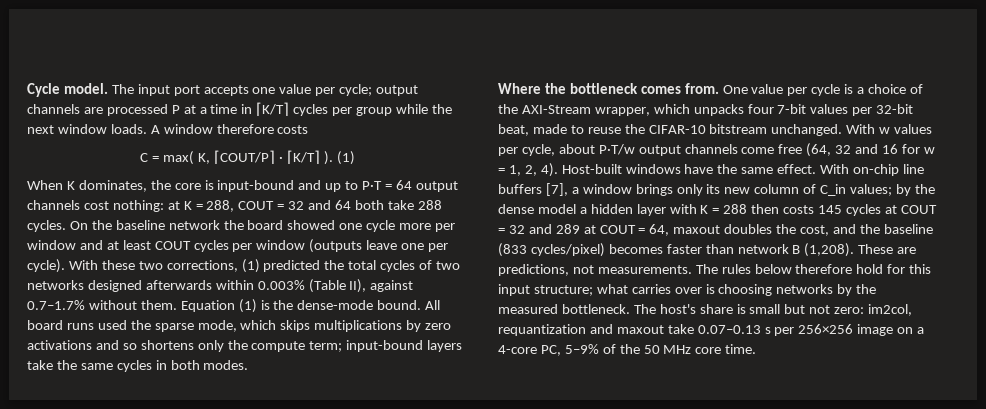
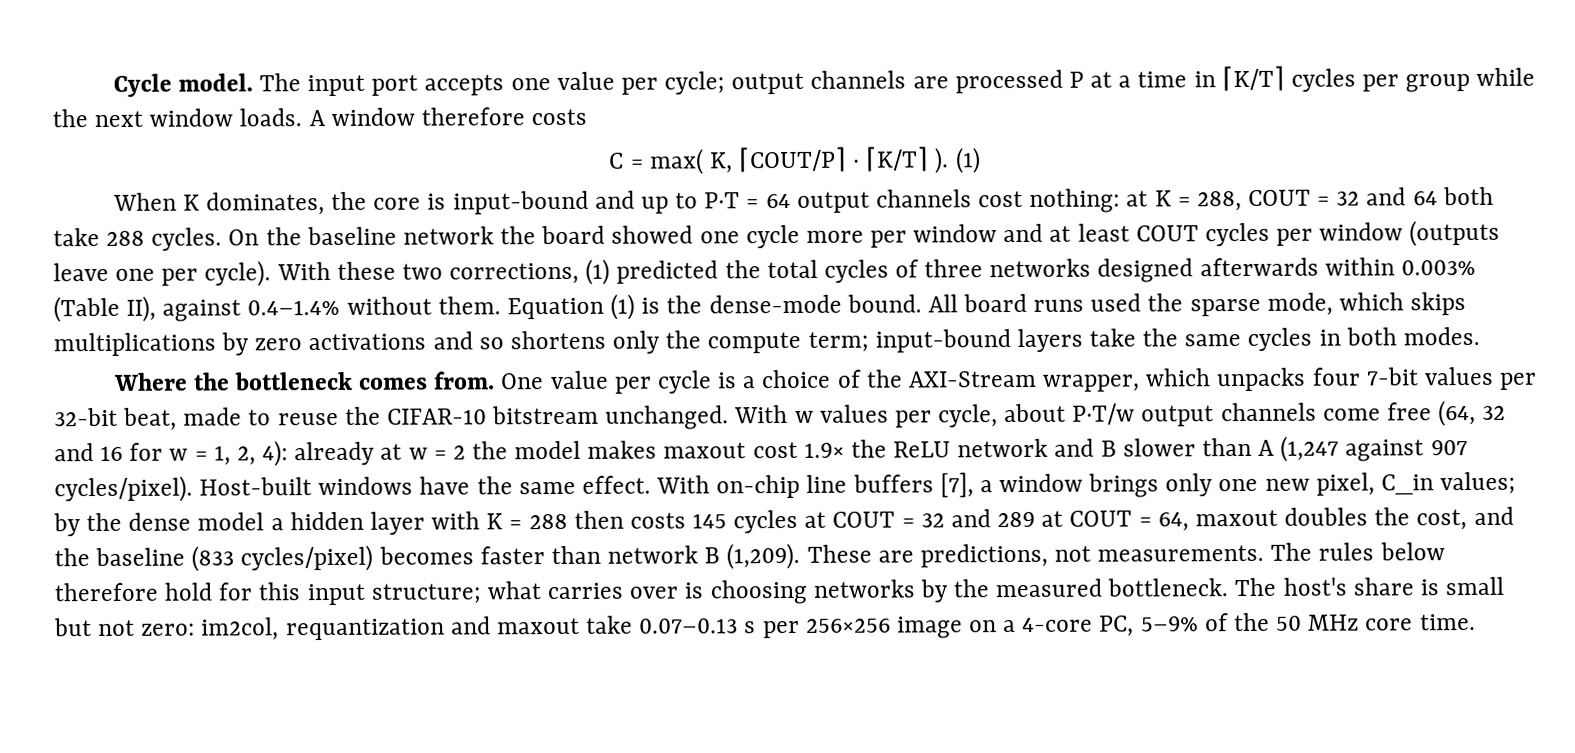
[436,261,461,270] two -> [924,259,984,278] three
[27,300,85,310] 0.7–1.7% -> [247,299,341,316] 0.4–1.4%
[540,163,558,177] 4). -> [262,435,1468,467] [54,475,193,503] 4): already at w = 2 the model makes maxout cost 1.9× the ReLU network and B slower than A (1,247 against 907 cycles/pixel).
[706,184,817,194] its new column of -> [1218,472,1375,496] one new pixel,
[804,243,855,257] (1,208). -> [726,542,801,570] (1,209).

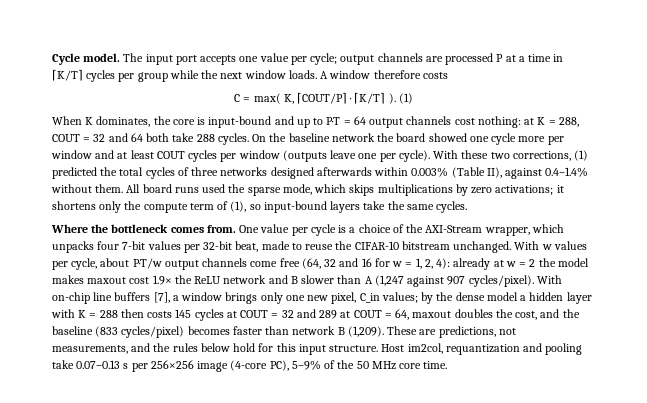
[506,293,922,320] Equation (1) is the dense-mode bound. -> (124, 188) none
[308,331,504,351] activations and so -> [495,185,564,195] activations; it
[807,331,869,352] term; -> [189,201,261,212] term of (1), so
[1247,326,1480,351] cycles in both modes. -> [436,201,468,213] cycles.
[199,475,651,496] Host-built windows have the same effect. -> (534, 281) none
[1097,542,1313,562] measurements. The -> [52,343,171,354] measurements, and the
[54,582,158,602] therefore -> (230, 347) none
[370,576,1505,605] [54,618,196,637] structure; what carries over is choosing networks by the measured bottleneck. The host's share is small but not zero: -> [329,344,405,352] structure. Host
[496,617,580,635] maxout -> [545,343,583,355] pooling
[969,615,1135,637] on a 4-core PC, -> [230,360,289,371] (4-core PC),

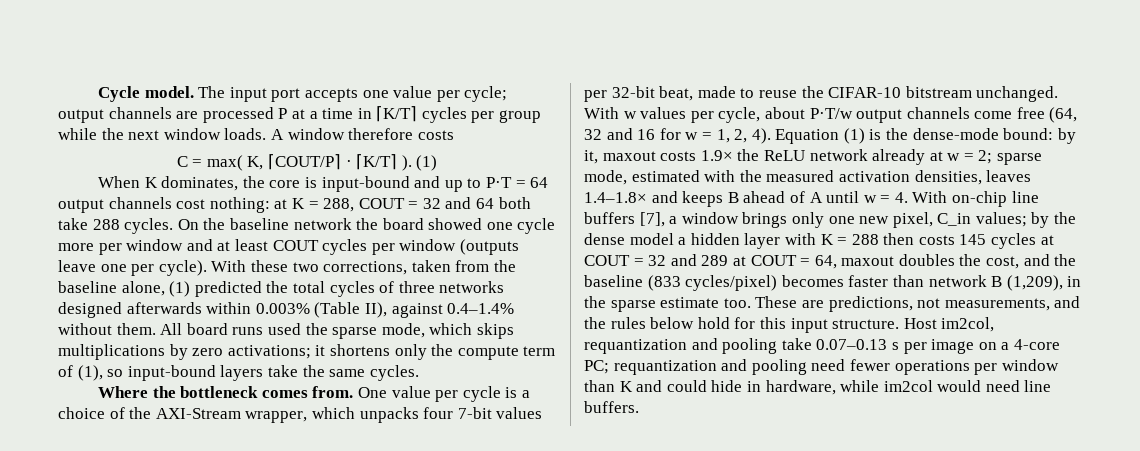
(571, 156) none -> [411,260,516,272] [58,281,165,296] taken from the baseline alone,
[436,258,589,270] [52,275,534,287] 4): already at w = 2 the model makes maxout cost 1.9× the ReLU network and B slower than A (1,247 against 907 cycles/pixel). -> [751,128,1076,144] [584,149,1043,165] [584,170,1032,185] [584,191,908,207] 4). Equation (1) is the dense-mode bound: by it, maxout costs 1.9× the ReLU network already at w = 2; sparse mode, estimated with the measured activation densities, leaves 1.4–1.8× and keeps B ahead of A until w = 4.
[347,326,384,337] (1,209). -> [1006,275,1082,291] [584,296,751,312] (1,209), in the sparse estimate too.
[150,360,448,372] 256×256 image (4-core PC), 5–9% of the 50 MHz core time. -> [931,339,1060,354] [584,359,1059,375] [584,380,1052,395] [584,401,639,413] image on a 4-core PC; requantization and pooling need fewer operations per window than K and could hide in hardware, while im2col would need line buffers.

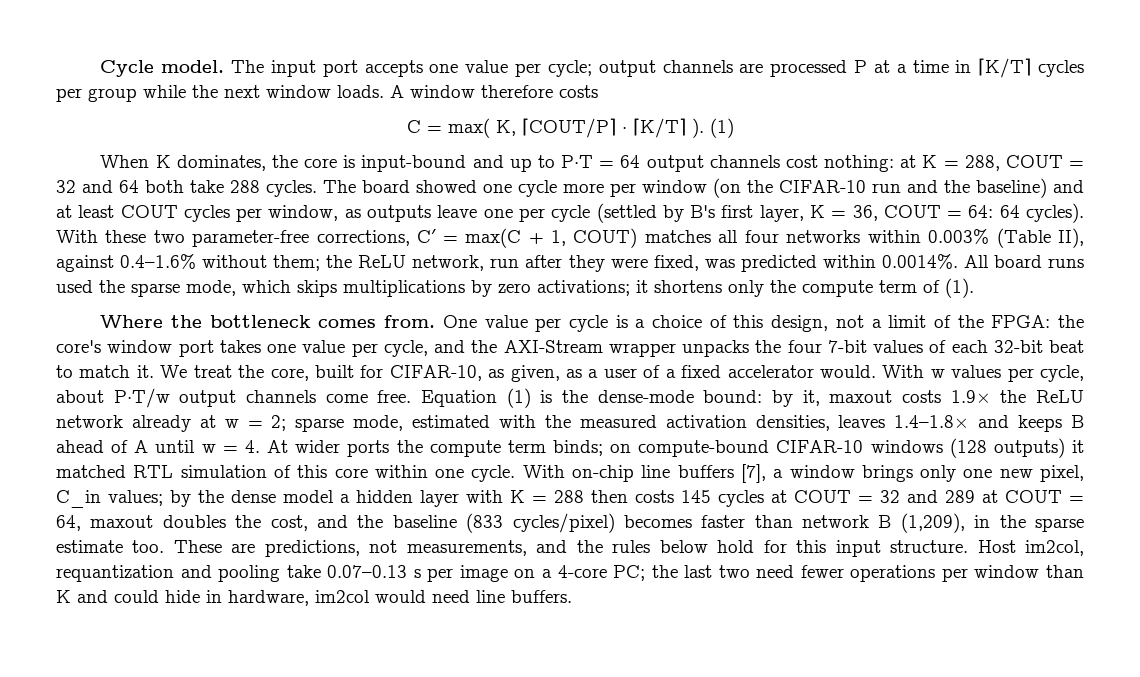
[177,218,379,230] On the baseline network the -> [323,180,356,193] The
(184, 245) none -> [713,178,1047,198] (on the CIFAR-10 run and the baseline)
[399,239,519,255] [58,260,516,276] [58,281,505,297] [58,302,202,318] window (outputs leave one per cycle). With these two corrections, taken from the baseline alone, (1) predicted the total cycles of three networks designed afterwards -> [268,203,1084,223] [56,228,861,248] window, as outputs leave one per cycle (settled by B's first layer, K = 36, COUT = 64: 64 cycles). With these two parameter-free corrections, C′ = max(C + 1, COUT) matches all four networks
[447,303,515,314] [58,323,156,335] 0.4–1.4% without them. -> [120,254,958,272] 0.4–1.6% without them; the ReLU network, run after they were fixed, was predicted within 0.0014%.
[77,365,419,381] (1), so input-bound layers take the same cycles. -> [945,278,974,298] (1).
[129,407,543,423] [584,86,1059,102] the AXI-Stream wrapper, which unpacks four 7-bit values per 32-bit beat, made to reuse the CIFAR-10 bitstream unchanged. -> [733,315,1084,332] [56,340,1084,357] [56,365,876,382] this design, not a limit of the FPGA: the core's window port takes one value per cycle, and the AXI-Stream wrapper unpacks the four 7-bit values of each 32-bit beat to match it. We treat the core, built for CIFAR-10, as given, as a user of a fixed accelerator would.
[1016,107,1078,123] [584,128,771,144] free (64, 32 and 16 for w = 1, 2, 4). -> [377,390,412,403] free.
(908, 197) none -> [267,438,1084,458] [56,465,516,482] At wider ports the compute term binds; on compute-bound CIFAR-10 windows (128 outputs) it matched RTL simulation of this core within one cycle.
[613,359,807,375] requantization and pooling -> [651,565,750,578] the last two
[840,380,880,392] while -> (309, 598) none

